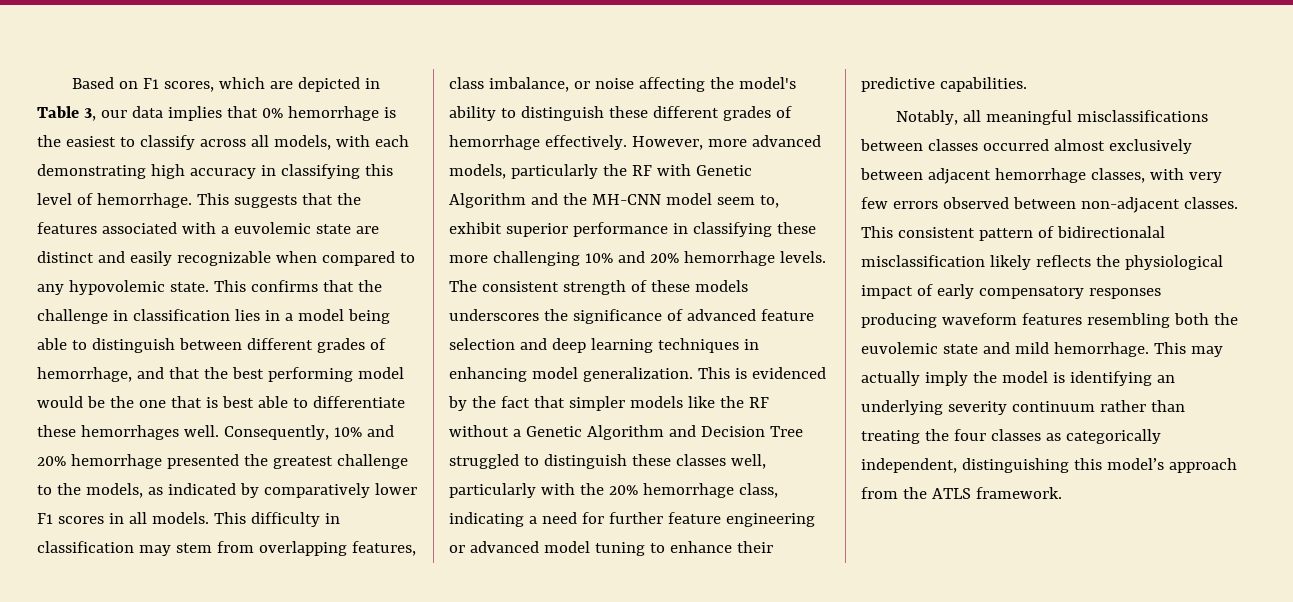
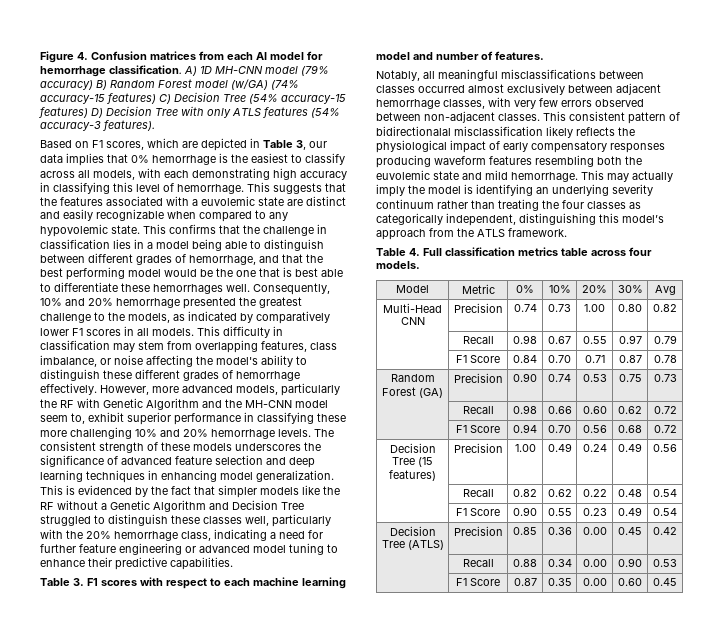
(71, 83) none -> [40,51,323,63] [40,65,329,77] [40,79,299,90] [40,92,346,104] [39,106,340,118] [40,120,155,131] Figure 4. Confusion matrices from each AI model for hemorrhage classification. A) 1D MH-CNN model (79% accuracy) B) Random Forest model (w/GA) (74% accuracy-15 features) C) Decision Tree (54% accuracy-15 features) D) Decision Tree with only ATLS features (54% accuracy-3 features). //
(1027, 84) none -> [40,577,346,589] [376,51,544,60] // Table 3. F1 scores with respect to each machine learning model and number of features.
(1062, 493) none -> [376,247,652,256] [376,261,420,269] [396,285,429,293] [461,284,495,294] [516,285,534,293] [548,285,571,293] [582,285,607,293] [617,285,643,293] [654,285,676,295] [383,303,442,313] [400,317,425,325] [453,303,503,313] [513,304,537,312] [548,304,571,312] [584,304,605,312] [618,304,642,312] [653,304,677,312] [462,336,494,344] [513,335,537,344] [548,336,571,344] [582,336,607,344] [618,335,642,344] [653,335,677,344] [456,355,500,363] [513,355,537,363] [548,355,571,363] [584,355,605,363] [618,355,642,363] [653,355,677,363] [390,374,435,382] [382,387,443,398] [453,373,503,383] [513,373,537,382] [548,374,571,382] [582,374,607,382] [618,374,642,382] [653,374,677,382] [462,406,494,414] [513,405,537,414] [547,406,572,414] [582,406,607,414] [618,406,642,414] [653,406,677,414] [456,425,500,433] [513,424,537,433] [548,425,571,433] [582,425,607,433] [618,425,642,433] [653,425,677,433] [389,443,436,453] [392,457,433,467] [389,470,436,481] [453,443,503,453] [514,444,536,452] [547,443,572,452] [582,444,607,452] [618,443,642,452] [653,444,677,452] [462,489,494,497] [513,489,537,497] [547,489,572,497] [582,489,607,497] [618,489,642,497] [653,489,677,497] [456,508,500,516] [513,507,537,516] [547,508,572,516] [582,508,607,516] [618,507,642,516] [653,508,677,516] [389,526,436,536] [381,540,444,550] [453,526,503,536] [513,527,537,535] [547,527,572,535] [582,527,607,535] [618,527,642,535] [653,527,677,535] [462,559,494,567] [513,559,537,567] [547,559,572,567] [582,559,607,567] [618,558,642,567] [653,559,677,567] [456,578,500,586] [513,578,537,586] [547,578,572,586] [582,578,607,586] [618,578,642,586] [653,578,677,586] // Table 4. Full classification metrics table across four models. // Model | Metric | 0% | 10% | 20% | 30% | Avg // Multi-Head CNN | Precision | 0.74 | 0.73 | 1.00 | 0.80 | 0.82 // | Recall | 0.98 | 0.67 | 0.55 | 0.97 | 0.79 // | F1 Score | 0.84 | 0.70 | 0.71 | 0.87 | 0.78 // Random Forest (GA) | Precision | 0.90 | 0.74 | 0.53 | 0.75 | 0.73 // | Recall | 0.98 | 0.66 | 0.60 | 0.62 | 0.72 // | F1 Score | 0.94 | 0.70 | 0.56 | 0.68 | 0.72 // Decision Tree (15 features) | Precision | 1.00 | 0.49 | 0.24 | 0.49 | 0.56 // | Recall | 0.82 | 0.62 | 0.22 | 0.48 | 0.54 // | F1 Score | 0.90 | 0.55 | 0.23 | 0.49 | 0.54 // Decision Tree (ATLS) | Precision | 0.85 | 0.36 | 0.00 | 0.45 | 0.42 // | Recall | 0.88 | 0.34 | 0.00 | 0.90 | 0.53 // | F1 Score | 0.87 | 0.35 | 0.00 | 0.60 | 0.45

